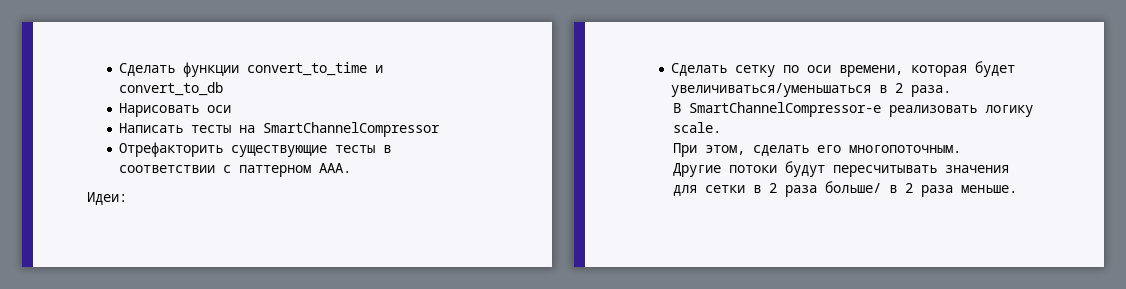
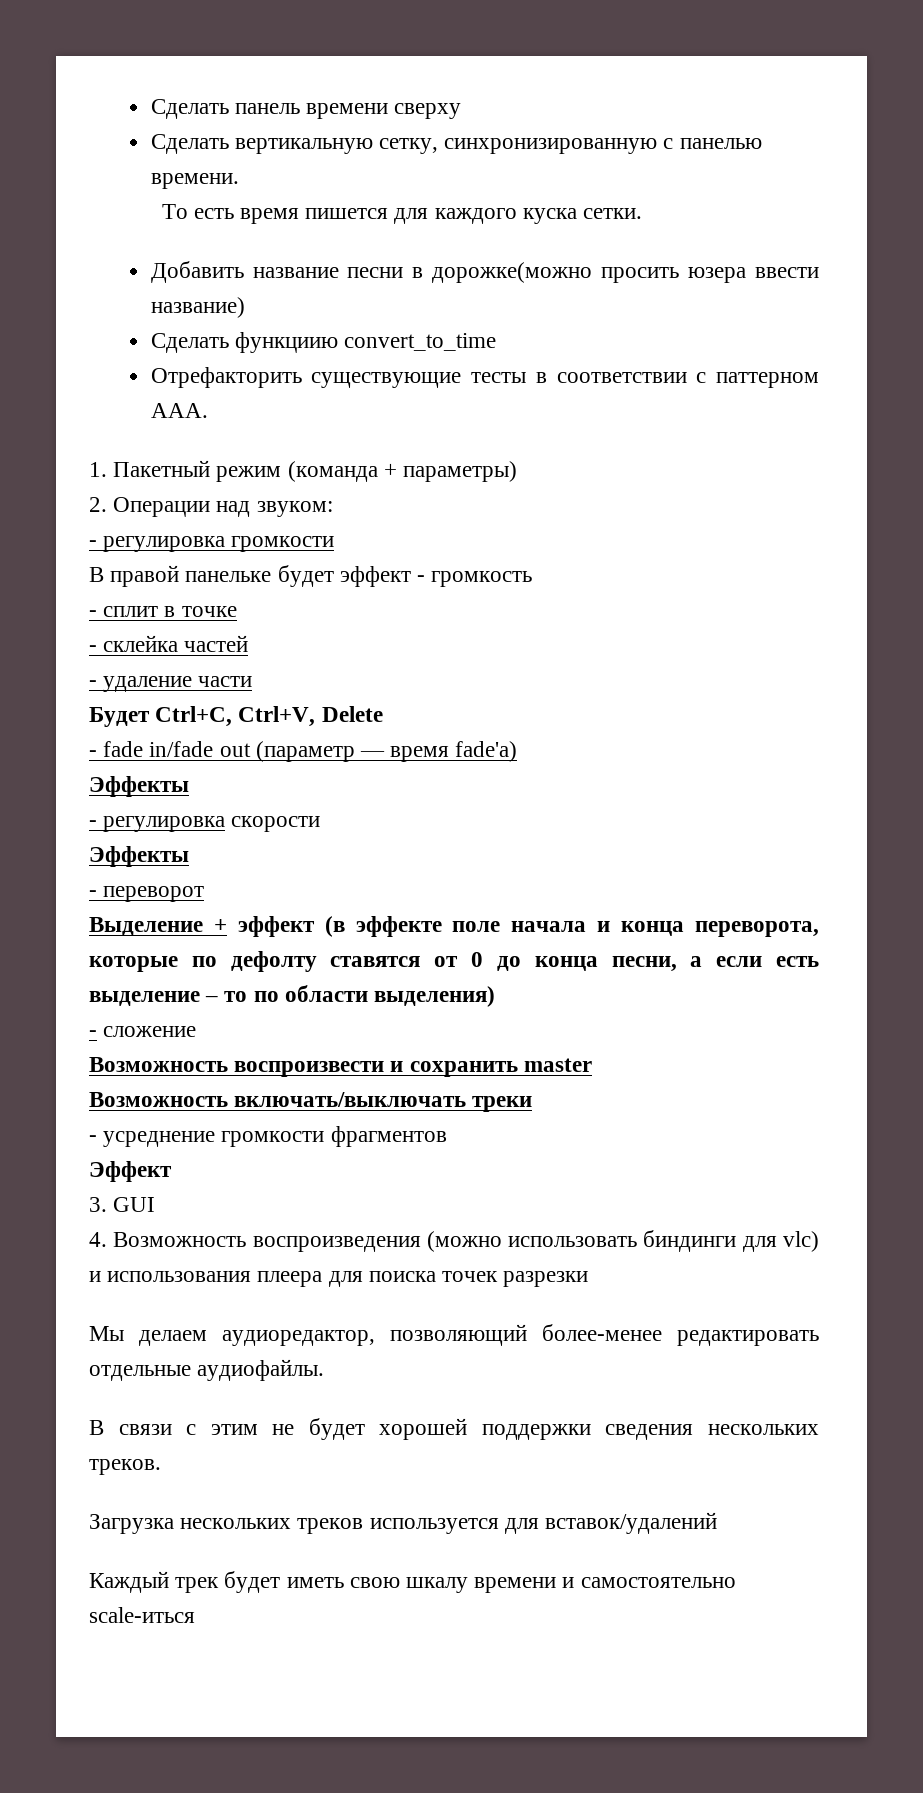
[119,62,384,77] [119,82,224,96] [119,103,232,117] [119,122,441,137] Сделать функции convert_to_time и convert_to_db // Нарисовать оси // Написать тесты на SmartChannelCompressor -> [150,99,462,119] [150,134,762,154] [150,173,239,189] [161,204,643,224] [150,261,820,283] [150,297,245,318] [150,332,497,353] Сделать панель времени сверху // Сделать вертикальную сетку, синхронизированную с панелью времени. // То есть время пишется для каждого куска сетки. // Добавить название песни в дорожке(можно просить юзера ввести название) // Сделать функциию convert_to_time
[87,192,127,205] [671,61,1016,77] [671,83,952,97] [672,102,1033,117] [672,122,721,133] [672,143,961,157] [672,161,1009,177] [672,181,1017,197] Идеи: // Сделать сетку по оси времени, которая будет увеличиваться/уменьшаться в 2 раза. // В SmartChannelCompressor-е реализовать логику scale. // При этом, сделать его многопоточным. // Другие потоки будут пересчитывать значения для сетки в 2 раза больше/ в 2 раза меньше. -> [89,460,518,482] [89,497,333,517] [89,536,335,552] [89,565,533,587] [89,606,237,617] [89,635,249,652] [89,676,253,692] [89,706,383,727] [89,741,518,762] [89,776,189,797] [89,816,321,832] [89,846,189,867] [89,886,205,902] [89,916,819,937] [89,951,819,972] [89,985,496,1007] [89,1026,197,1037] [89,1057,592,1077] [89,1092,533,1112] [89,1126,447,1147] [89,1161,172,1182] [89,1197,156,1212] [89,1230,820,1252] [89,1271,589,1287] [89,1324,819,1346] [89,1359,325,1381] [89,1418,819,1440] [89,1459,161,1475] [89,1512,718,1534] [89,1571,736,1593] [89,1607,195,1623] 1. Пакетный режим (команда + параметры) // 2. Операции над звуком: // - регулировка громкости // В правой панельке будет эффект - громкость // - сплит в точке // - склейка частей // - удаление части // Будет Ctrl+C, Ctrl+V, Delete // - fade in/fade out (параметр — время fade'а) // Эффекты // - регулировка скорости // Эффекты // - переворот // Выделение + эффект (в эффекте поле начала и конца переворота, которые по дефолту ставятся от 0 до конца песни, а если есть выделение – то по области выделения) // - сложение // Возможность воспроизвести и сохранить master // Возможность включать/выключать треки // - усреднение громкости фрагментов // Эффект // 3. GUI // 4. Возможность воспроизведения (можно использовать биндинги для vlc) и использования плеера для поиска точек разрезки // Мы делаем аудиоредактор, позволяющий более-менее редактировать отдельные аудиофайлы. // В связи с этим не будет хорошей поддержки сведения нескольких треков. // Загрузка нескольких треков используется для вставок/удалений // Каждый трек будет иметь свою шкалу времени и самостоятельно scale-иться

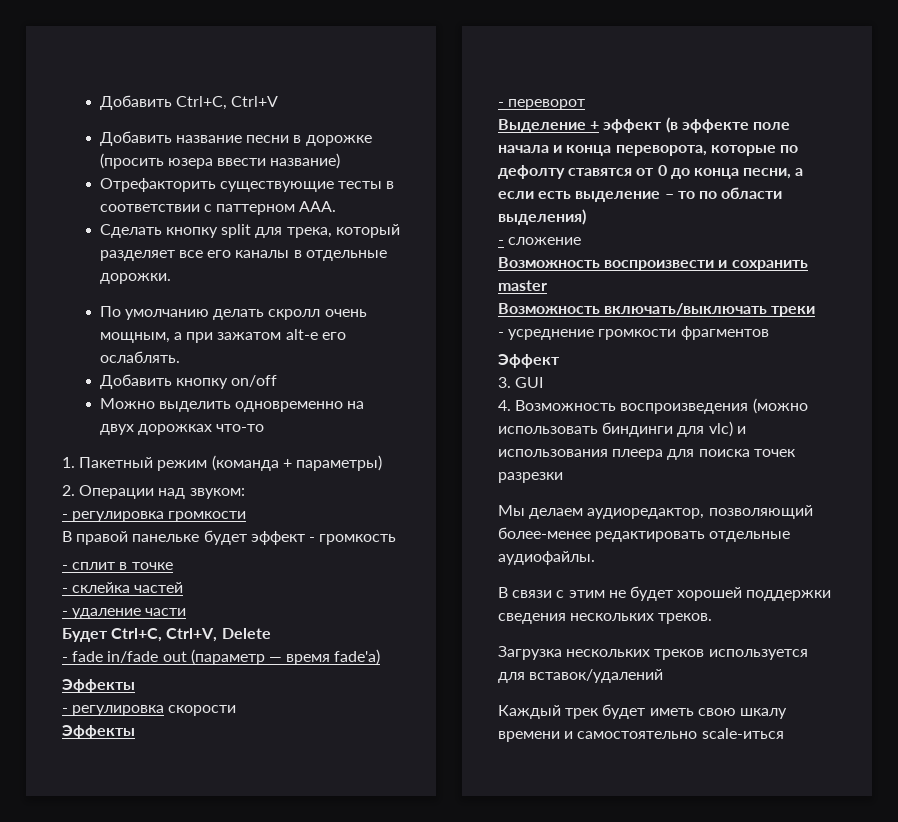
[150,99,462,119] [150,134,762,154] [150,173,239,189] [161,204,643,224] Сделать панель времени сверху // Сделать вертикальную сетку, синхронизированную с панелью времени. // То есть время пишется для каждого куска сетки. -> [99,95,279,110] Добавить Ctrl+C, Ctrl+V
[432,262,680,283] дорожке(можно просить -> [305,135,372,146] [99,153,164,169] дорожке (просить
[150,332,497,353] // Сделать функциию convert_to_time -> (341, 161) none
(208, 410) none -> [99,224,400,238] [99,250,387,261] [99,273,171,284] [99,306,367,320] [99,329,346,343] [99,351,180,363] [99,374,278,389] [99,398,365,412] [99,424,265,435] // Сделать кнопку split для трека, который разделяет все его каналы в отдельные дорожки. // По умолчанию делать скролл очень мощным, а при зажатом alt-е его ослаблять. // Добавить кнопку on/off // Можно выделить одновременно на двух дорожках что-то

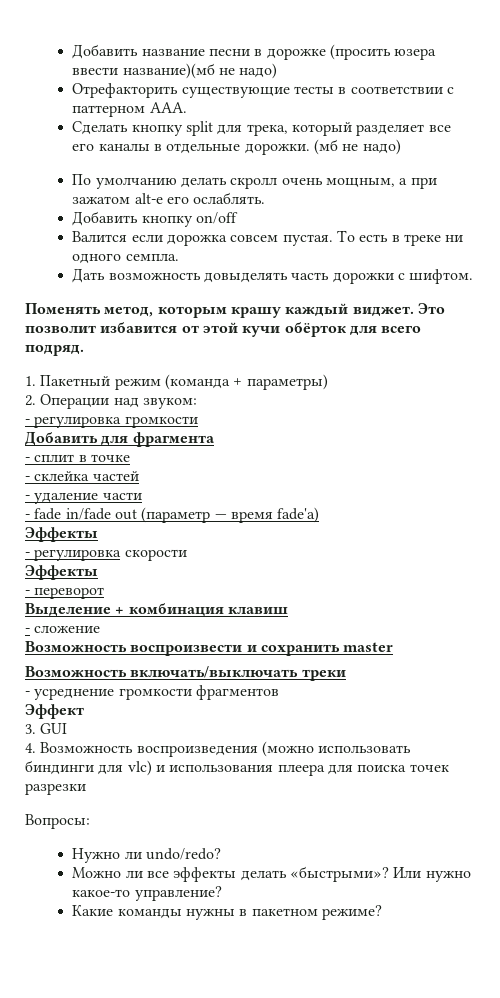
[99,95,279,110] [99,131,172,146] Добавить Ctrl+C, Ctrl+V // Добавить -> [72,44,139,59] Добавить
[270,153,341,169] название) -> [122,63,278,79] название)(мб не надо)
(171, 278) none -> [313,139,401,155] (мб не надо)
[99,398,365,412] [99,424,265,435] Можно выделить одновременно на двух дорожках что-то -> [72,230,464,246] [72,253,179,264] [72,268,474,284] [25,303,445,318] [25,322,422,337] [25,344,84,356] Валится если дорожка совсем пустая. То есть в треке ни одного семпла. // Дать возможность довыделять часть дорожки с шифтом. // Поменять метод, которым крашу каждый виджет. Это позволит избавится от этой кучи обёрток для всего подряд.
[62,530,397,545] В правой панельке будет эффект - громкость -> [25,432,215,447] Добавить для фрагмента
[62,628,271,642] // Будет Ctrl+C, Ctrl+V, Delete -> (142, 496) none
[603,117,790,133] [498,145,798,156] [498,165,804,179] [498,187,783,202] [498,209,586,225] эффект (в эффекте поле начала и конца переворота, которые по дефолту ставятся от 0 до конца песни, а если есть выделение – то по области выделения) -> [128,603,288,617] комбинация клавиш
[498,505,813,519] [498,527,791,542] [498,551,595,565] [498,586,832,601] [498,613,713,624] [498,646,808,660] [498,669,664,683] [498,704,787,719] [498,728,784,742] Мы делаем аудиоредактор, позволяющий более-менее редактировать отдельные аудиофайлы. // В связи с этим не будет хорошей поддержки сведения нескольких треков. // Загрузка нескольких треков используется для вставок/удалений // Каждый трек будет иметь свою шкалу времени и самостоятельно scale-иться -> [25,814,90,829] [72,848,221,863] [72,866,471,882] [72,886,222,901] [72,905,382,920] Вопросы: // Нужно ли undo/redo? // Можно ли все эффекты делать «быстрыми»? Или нужно какое-то управление? // Какие команды нужны в пакетном режиме?

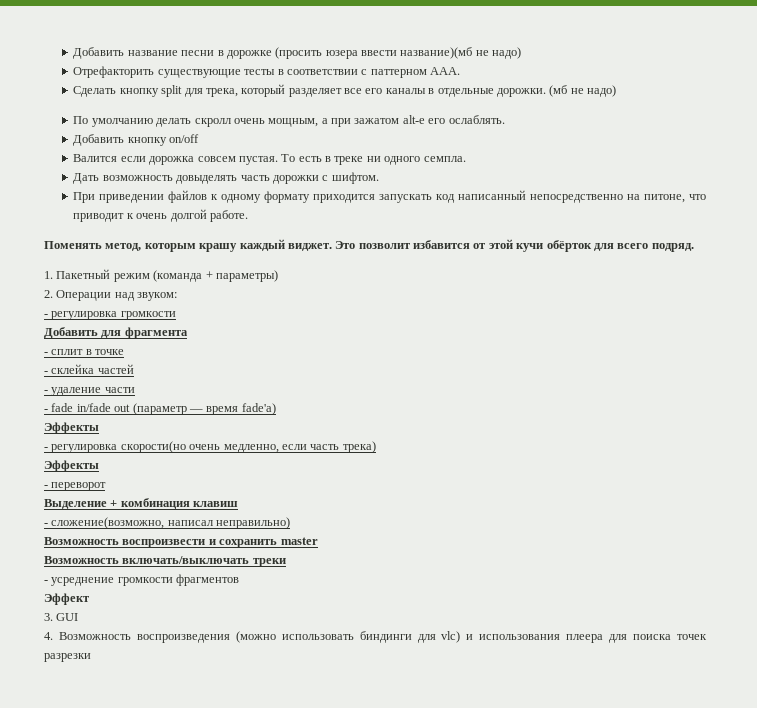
(474, 276) none -> [73,190,707,203] [73,209,248,222] // При приведении файлов к одному формату приходится запускать код написанный непосредственно на питоне, что приводит к очень долгой работе.
[124,549,187,561] скорости -> [120,441,376,453] скорости(но очень медленно, если часть трека)
[34,625,101,633] сложение -> [51,517,291,529] сложение(возможно, написал неправильно)
[25,814,90,829] [72,848,221,863] [72,866,471,882] [72,886,222,901] [72,905,382,920] // Вопросы: // Нужно ли undo/redo? // Можно ли все эффекты делать «быстрыми»? Или нужно какое-то управление? // Какие команды нужны в пакетном режиме? -> (91, 657) none

